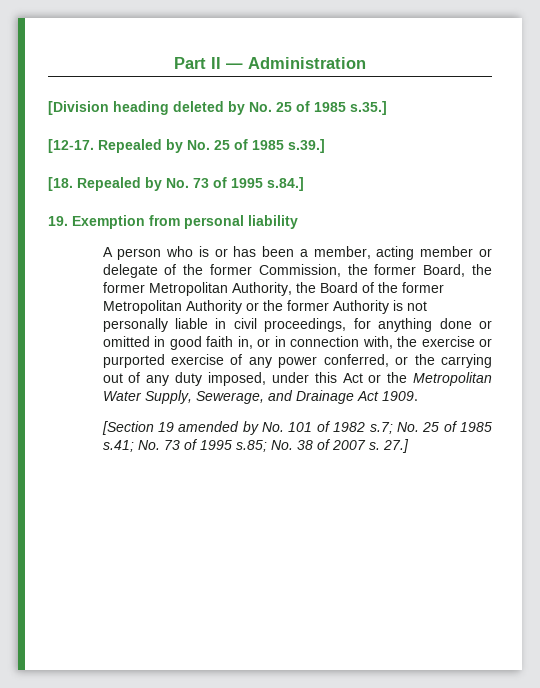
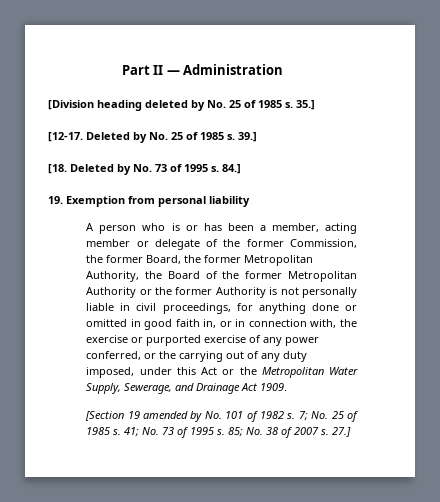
[350,101,387,115] s.35.] -> [285,100,315,110] s. 35.]
[98,139,325,153] Repealed by No. 25 of 1985 s.39.] -> [86,132,257,143] Deleted by No. 25 of 1985 s. 39.]
[77,177,141,191] Repealed -> [70,164,114,172] Deleted
[267,177,304,191] s.84.] -> [211,164,241,174] s. 84.]
[369,421,492,434] [102,439,267,452] s.7; No. 25 of 1985 s.41; No. 73 of 1995 s.85; -> [287,411,358,422] [86,427,244,438] s. 7; No. 25 of 1985 s. 41; No. 73 of 1995 s. 85;

